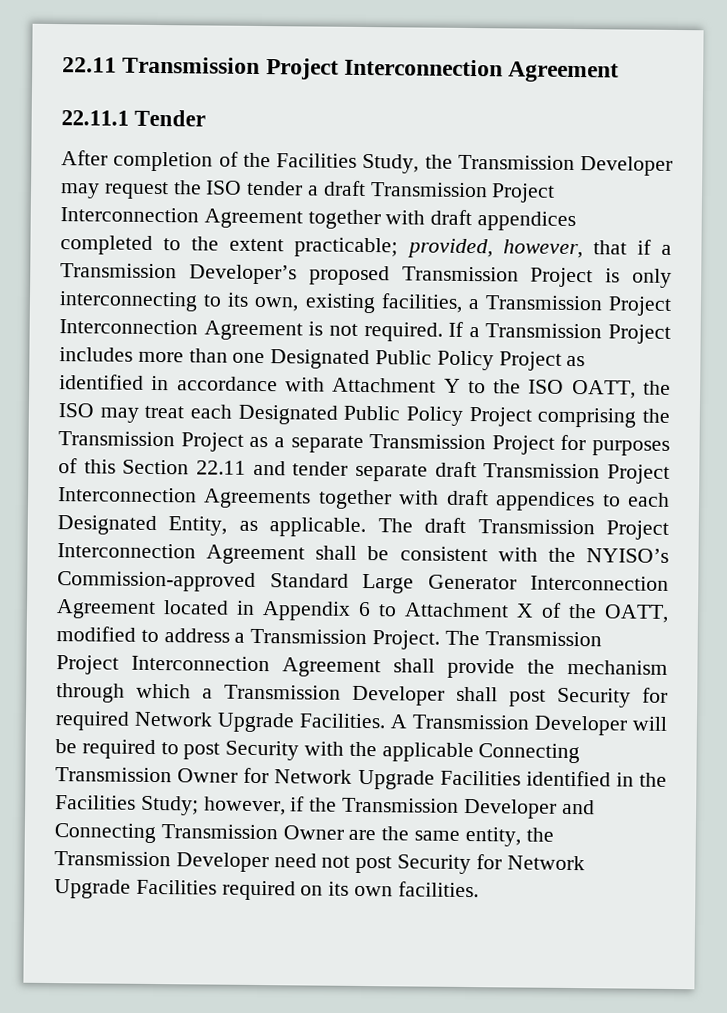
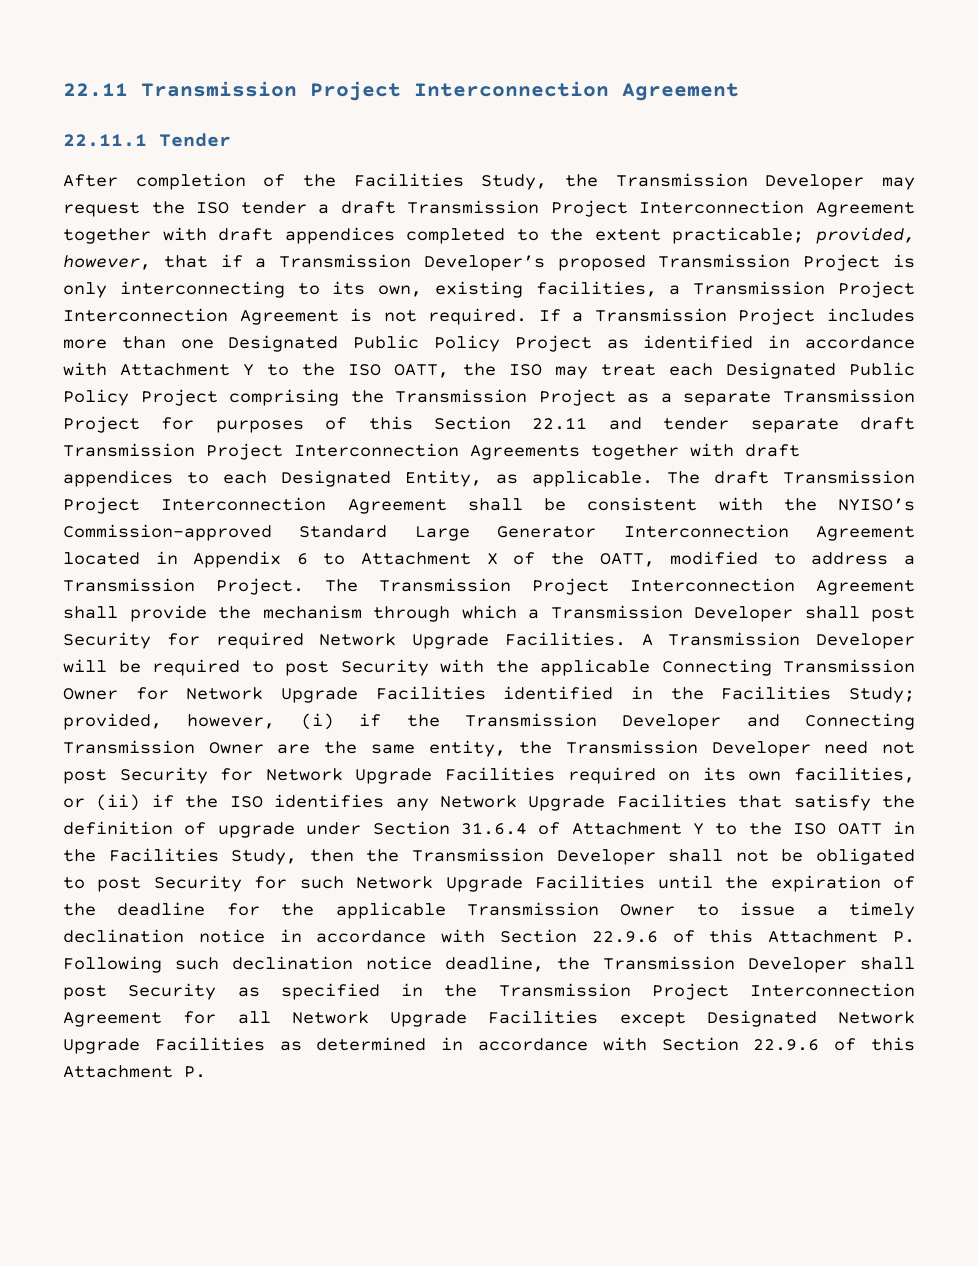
[203,796,286,816] however, -> [63,713,334,730] provided, however, (i)
[397,881,479,898] facilities. -> [794,767,916,783] [63,794,915,811] [63,821,915,838] [63,848,916,865] [63,875,916,892] [63,902,915,919] [63,929,915,943] [63,956,915,973] [63,983,915,1000] [63,1010,915,1027] [63,1037,915,1054] [63,1065,206,1078] facilities, or (ii) if the ISO identifies any Network Upgrade Facilities that satisfy the definition of upgrade under Section 31.6.4 of Attachment Y to the ISO OATT in the Facilities Study, then the Transmission Developer shall not be obligated to post Security for such Network Upgrade Facilities until the expiration of the deadline for the applicable Transmission Owner to issue a timely declination notice in accordance with Section 22.9.6 of this Attachment P. Following such declination notice deadline, the Transmission Developer shall post Security as specified in the Transmission Project Interconnection Agreement for all Network Upgrade Facilities except Designated Network Upgrade Facilities as determined in accordance with Section 22.9.6 of this Attachment P.

